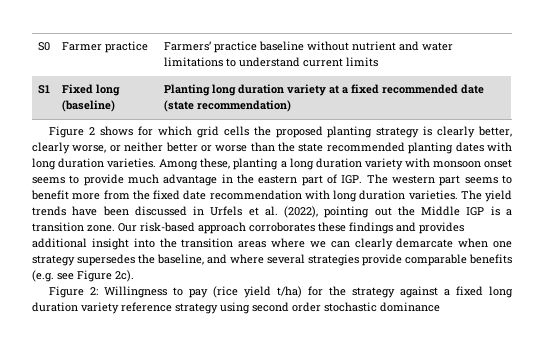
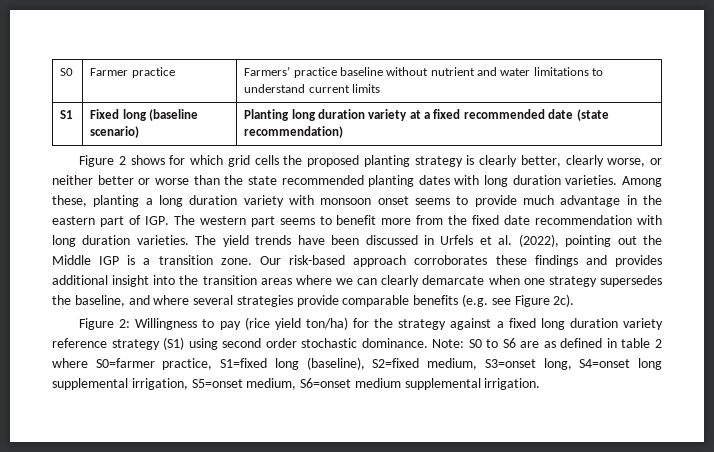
[61,100,115,112] (baseline) -> [148,109,198,121] [90,126,140,138] (baseline scenario)
[277,286,303,298] t/ha) -> [305,317,348,330] ton/ha)
(218, 308) none -> [163,337,185,350] (S1)
[380,302,440,312] dominance -> [361,338,662,348] [52,357,663,370] [52,378,541,390] dominance. Note: S0 to S6 are as defined in table 2 where S0=farmer practice, S1=fixed long (baseline), S2=fixed medium, S3=onset long, S4=onset long supplemental irrigation, S5=onset medium, S6=onset medium supplemental irrigation.

